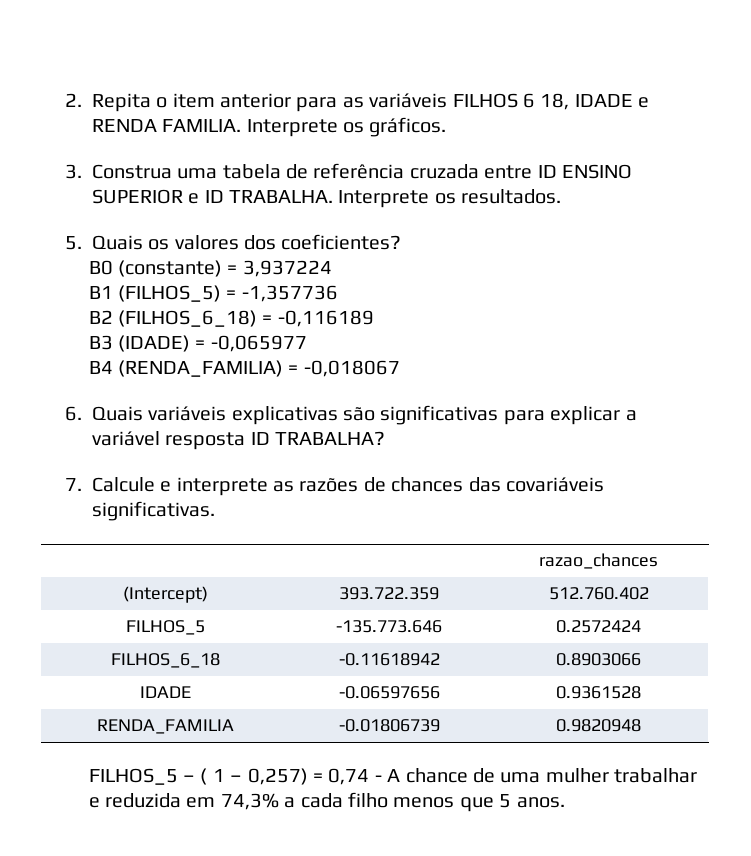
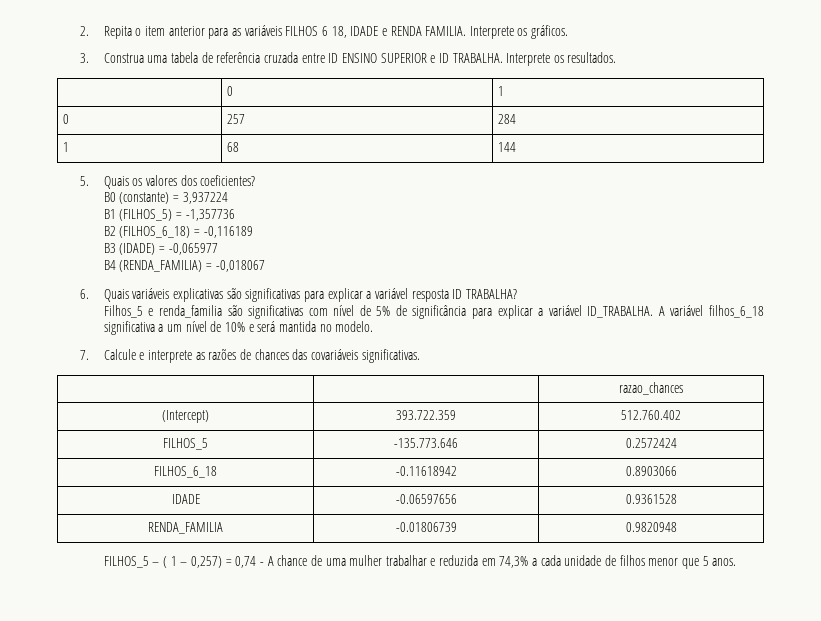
(562, 196) none -> [226,86,233,96] [497,86,504,96] [62,114,69,124] [226,114,245,124] [497,114,516,124] [62,142,69,152] [226,142,239,152] [497,142,516,152] // | 0 | 1 // 0 | 257 | 284 // 1 | 68 | 144
(386, 438) none -> [103,304,764,319] [103,321,374,335] // Filhos_5 e renda_familia são significativas com nível de 5% de significância para explicar a variável ID_TRABALHA. A variável filhos_6_18 significativa a um nível de 10% e será mantida no modelo.
[348,792,455,808] filho menos -> [564,555,679,566] unidade de filhos menor

